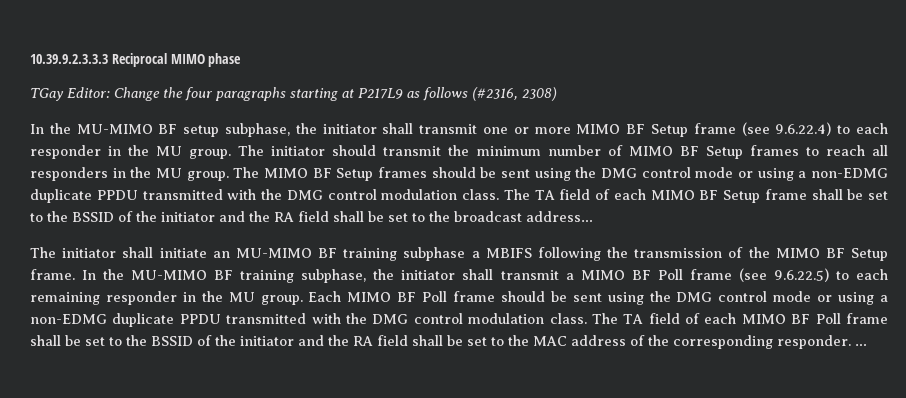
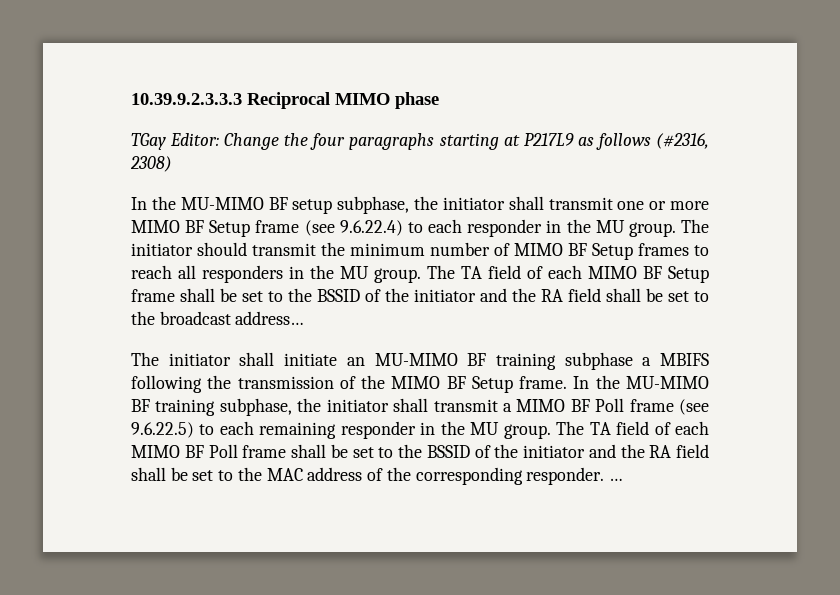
[264,167,888,181] [30,189,530,203] MIMO BF Setup frames should be sent using the DMG control mode or using a non-EDMG duplicate PPDU transmitted with the DMG control modulation class. The -> (455, 272) none
[308,291,889,305] [30,313,587,327] Each MIMO BF Poll frame should be sent using the DMG control mode or using a non-EDMG duplicate PPDU transmitted with the DMG control modulation class. -> (551, 431) none

